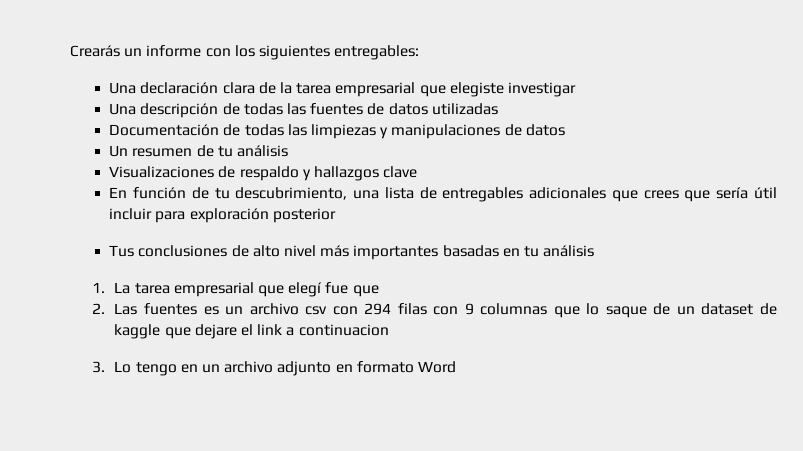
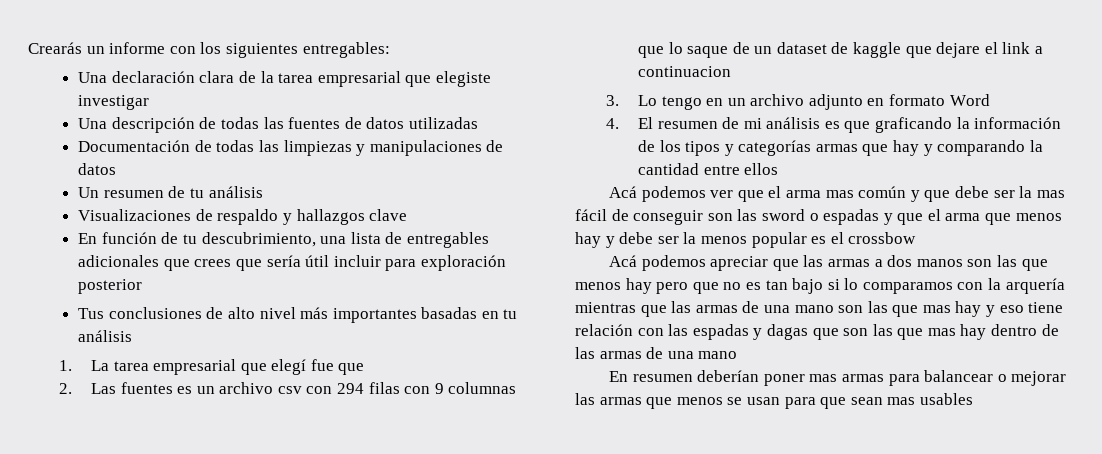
(456, 367) none -> [606,117,1062,133] [637,140,1043,156] [637,163,779,175] [609,186,1065,202] [575,209,1062,225] [575,232,917,248] [609,255,1048,271] [575,278,1065,294] [575,301,1064,317] [575,324,1059,340] [575,347,738,359] [609,370,1067,386] [575,393,973,409] // 4. El resumen de mi análisis es que graficando la información de los tipos y categorías armas que hay y comparando la cantidad entre ellos // Acá podemos ver que el arma mas común y que debe ser la mas fácil de conseguir son las sword o espadas y que el arma que menos hay y debe ser la menos popular es el crossbow // Acá podemos apreciar que las armas a dos manos son las que menos hay pero que no es tan bajo si lo comparamos con la arquería mientras que las armas de una mano son las que mas hay y eso tiene relación con las espadas y dagas que son las que mas hay dentro de las armas de una mano // En resumen deberían poner mas armas para balancear o mejorar las armas que menos se usan para que sean mas usables

